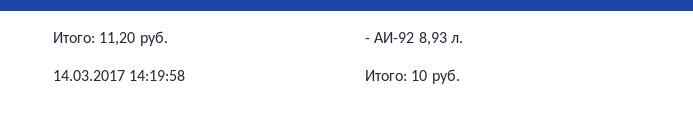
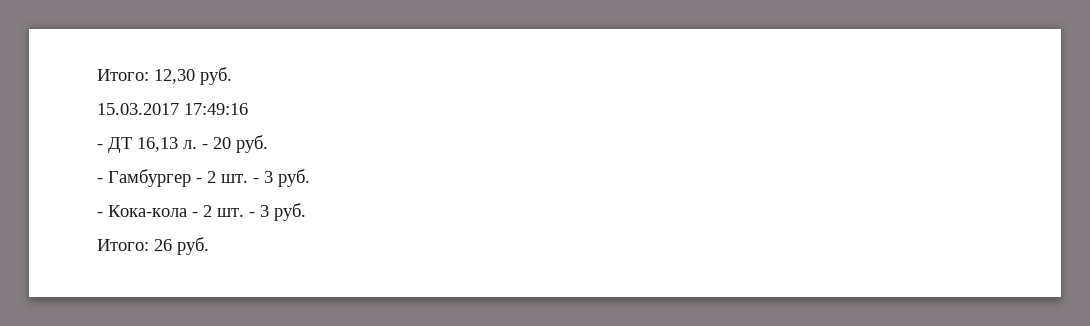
[53,31,168,46] [53,70,186,81] [365,32,447,46] Итого: 11,20 руб. // 14.03.2017 14:19:58 // - АИ-92 8,93 -> [97,67,232,85] [97,103,248,115] [97,137,178,153] Итого: 12,30 руб. // 15.03.2017 17:49:16 // - ДТ 16,13
[365,70,428,81] // Итого: 10 -> [202,135,268,153] [97,169,310,187] [97,203,306,221] [97,239,172,251] - 20 руб. // - Гамбургер - 2 шт. - 3 руб. // - Кока-кола - 2 шт. - 3 руб. // Итого: 26

